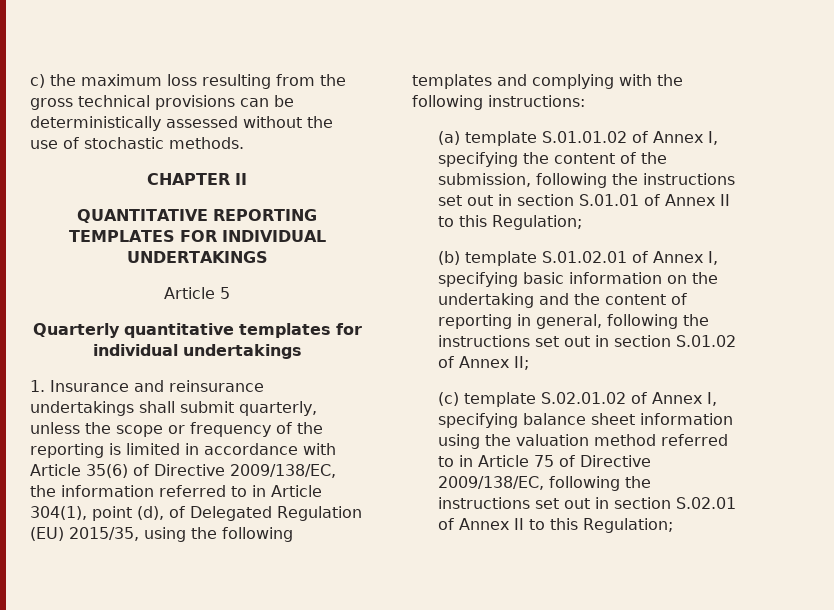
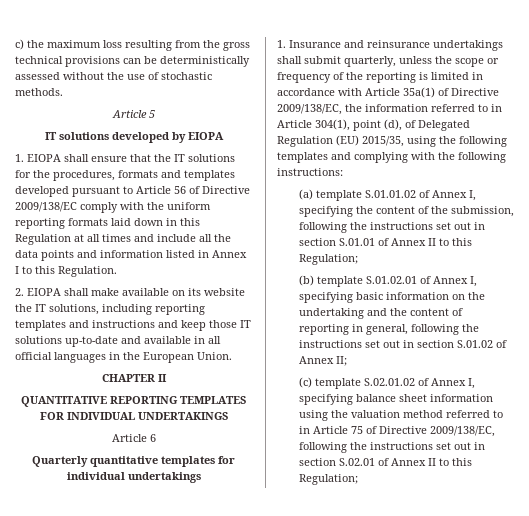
(244, 143) none -> [111,110,155,118] [44,132,224,143] [15,154,235,162] [15,170,235,181] [15,186,250,197] [15,202,211,213] [15,218,200,229] [15,234,231,245] [15,250,247,261] [15,266,117,277] [15,288,245,296] [15,304,205,315] [15,320,251,331] [15,336,221,347] [15,352,232,363] // Article 5 // IT solutions developed by EIOPA // 1. EIOPA shall ensure that the IT solutions for the procedures, formats and templates developed pursuant to Article 56 of Directive 2009/138/EC comply with the uniform reporting formats laid down in this Regulation at all times and include all the data points and information listed in Annex I to this Regulation. // 2. EIOPA shall make available on its website the IT solutions, including reporting templates and instructions and keep those IT solutions up-to-date and available in all official languages in the European Union.
[220,287,230,299] 5 -> [149,434,156,442] 6
[86,464,128,478] 35(6) -> [403,87,435,98] 35a(1)

